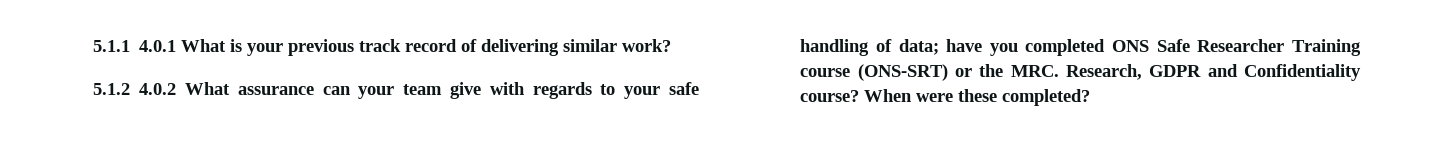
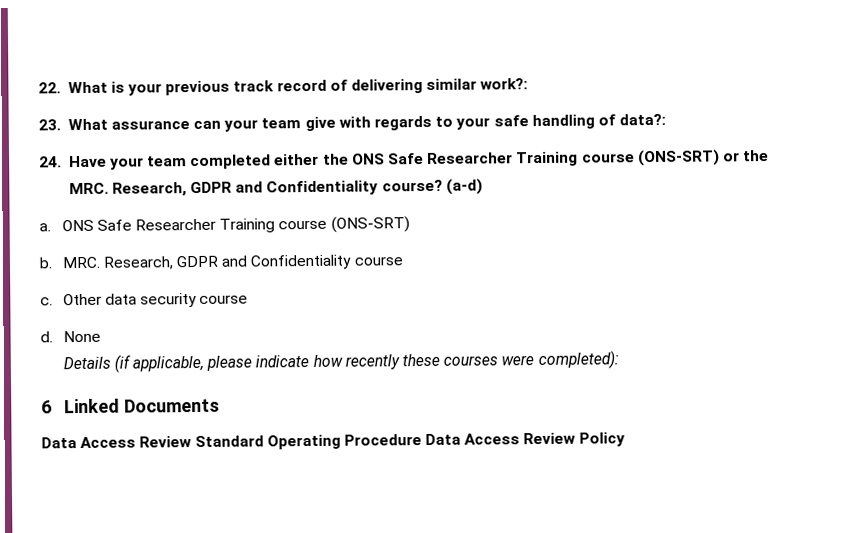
[93,40,177,52] 5.1.1 4.0.1 -> [38,82,61,94] 22.
[622,39,672,52] [93,83,177,95] work? // 5.1.2 4.0.2 -> [480,78,529,90] [38,119,61,131] work?: // 23.
[898,39,1106,56] data; have you completed -> [619,113,667,126] [39,153,349,170] data?: // 24. Have your team completed either the
[864,89,1091,106] When were these completed? -> [445,178,483,195] [39,216,410,233] [39,254,403,270] [40,292,249,308] [40,330,101,343] [62,350,619,373] [41,398,220,414] [41,432,625,450] (a-d) // a. ONS Safe Researcher Training course (ONS-SRT) // b. MRC. Research, GDPR and Confidentiality course // c. Other data security course // d. None // Details (if applicable, please indicate how recently these courses were completed): // 6 Linked Documents // Data Access Review Standard Operating Procedure Data Access Review Policy

